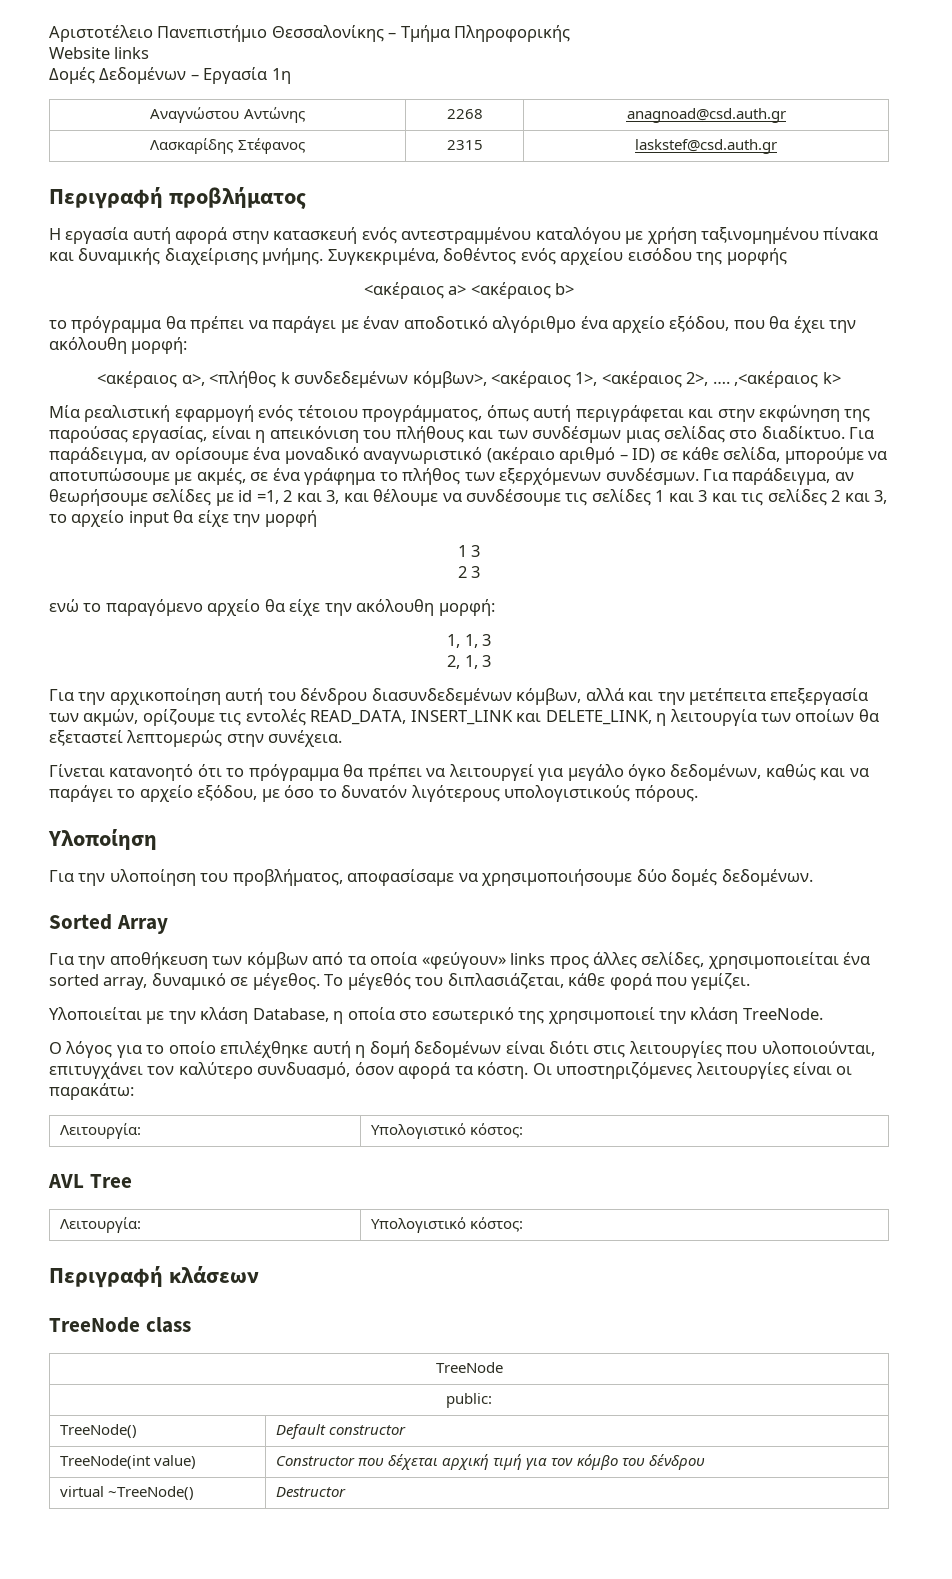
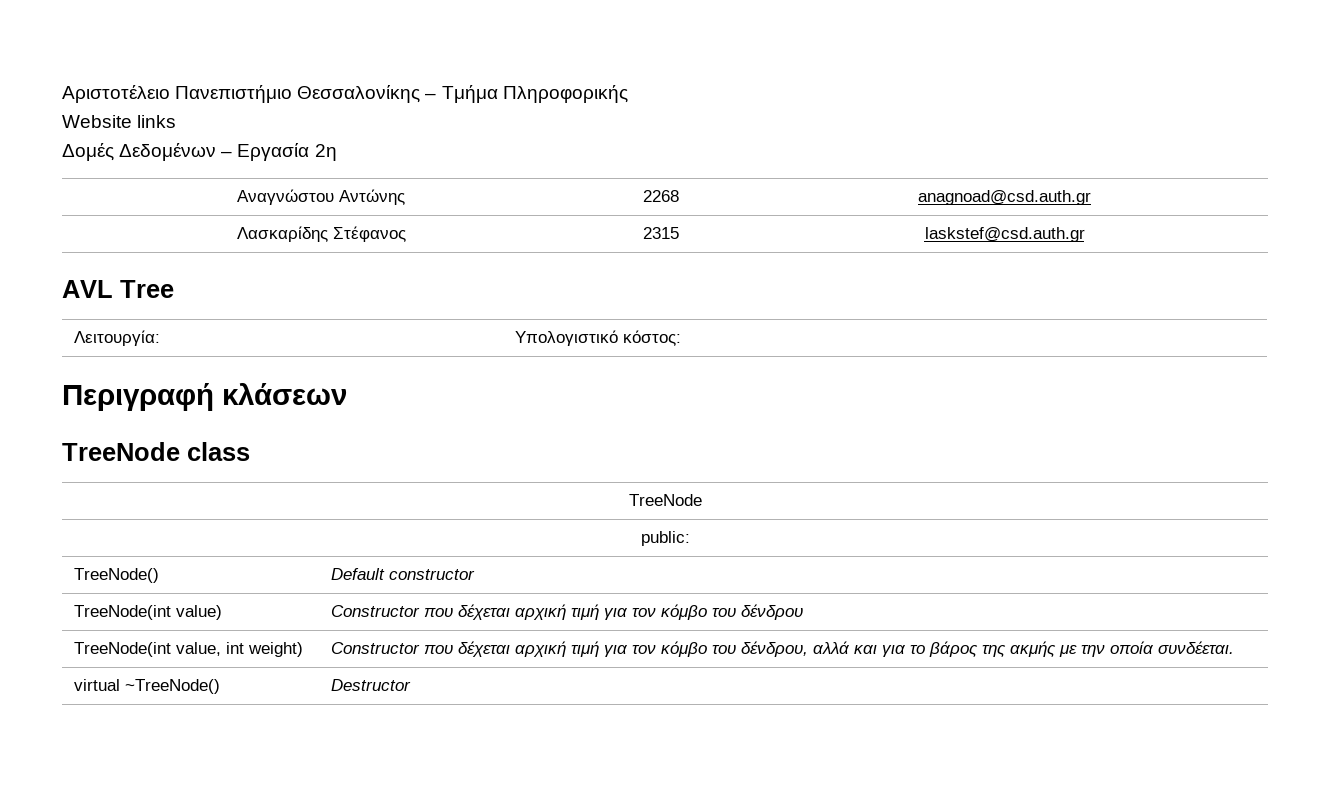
[271,68,291,84] 1η -> [314,144,337,161] 2η
[49,187,307,209] [49,227,879,244] [49,248,787,265] [363,282,575,299] [49,316,857,333] [49,337,188,354] [97,371,841,388] [49,405,871,422] [49,426,875,443] [49,447,888,464] [49,468,854,485] [49,489,888,506] [49,510,317,527] [457,545,481,557] [457,566,481,578] [49,599,495,616] [447,634,491,648] [447,655,491,669] [49,688,869,705] [49,709,879,726] [49,730,343,747] [49,764,869,781] [49,785,698,802] [48,829,157,850] [49,869,813,886] [49,914,168,934] [49,952,871,969] [49,973,751,990] [49,1007,823,1024] [49,1041,875,1058] [49,1062,853,1079] [49,1083,134,1100] [60,1123,142,1139] [371,1123,524,1139] // Περιγραφή προβλήματος // Η εργασία αυτή αφορά στην κατασκευή ενός αντεστραμμένου καταλόγου με χρήση ταξινομημένου πίνακα και δυναμικής διαχείρισης μνήμης. Συγκεκριμένα, δοθέντος ενός αρχείου εισόδου της μορφής // <ακέραιος a> <ακέραιος b> // το πρόγραμμα θα πρέπει να παράγει με έναν αποδοτικό αλγόριθμο ένα αρχείο εξόδου, που θα έχει την ακόλουθη μορφή: // <ακέραιος α>, <πλήθος k συνδεδεμένων κόμβων>, <ακέραιος 1>, <ακέραιος 2>, …. ,<ακέραιος k> // Μία ρεαλιστική εφαρμογή ενός τέτοιου προγράμματος, όπως αυτή περιγράφεται και στην εκφώνηση της παρούσας εργασίας, είναι η απεικόνιση του πλήθους και των συνδέσμων μιας σελίδας στο διαδίκτυο. Για παράδειγμα, αν ορίσουμε ένα μοναδικό αναγνωριστικό (ακέραιο αριθμό – ID) σε κάθε σελίδα, μπορούμε να αποτυπώσουμε με ακμές, σε ένα γράφημα το πλήθος των εξερχόμενων συνδέσμων. Για παράδειγμα, αν θεωρήσουμε σελίδες με id =1, 2 και 3, και θέλουμε να συνδέσουμε τις σελίδες 1 και 3 και τις σελίδες 2 και 3, το αρχείο input θα είχε την μορφή // 1 3 // 2 3 // ενώ το παραγόμενο αρχείο θα είχε την ακόλουθη μορφή: // 1, 1, 3 // 2, 1, 3 // Για την αρχικοποίηση αυτή του δένδρου διασυνδεδεμένων κόμβων, αλλά και την μετέπειτα επεξεργασία των ακμών, ορίζουμε τις εντολές READ_DATA, INSERT_LINK και DELETE_LINK, η λειτουργία των οποίων θα εξεταστεί λεπτομερώς στην συνέχεια. // Γίνεται κατανοητό ότι το πρόγραμμα θα πρέπει να λειτουργεί για μεγάλο όγκο δεδομένων, καθώς και να παράγει το αρχείο εξόδου, με όσο το δυνατόν λιγότερους υπολογιστικούς πόρους. // Υλοποίηση // Για την υλοποίηση του προβλήματος, αποφασίσαμε να χρησιμοποιήσουμε δύο δομές δεδομένων. // Sorted Array // Για την αποθήκευση των κόμβων από τα οποία «φεύγουν» links προς άλλες σελίδες, χρησιμοποιείται ένα sorted array, δυναμικό σε μέγεθος. Το μέγεθός του διπλασιάζεται, κάθε φορά που γεμίζει. // Υλοποιείται με την κλάση Database, η οποία στο εσωτερικό της χρησιμοποιεί την κλάση TreeNode. // Ο λόγος για το οποίο επιλέχθηκε αυτή η δομή δεδομένων είναι διότι στις λειτουργίες που υλοποιούνται, επιτυγχάνει τον καλύτερο συνδυασμό, όσον αφορά τα κόστη. Οι υποστηριζόμενες λειτουργίες είναι οι παρακάτω: // Λειτουργία: | Υπολογιστικό κόστος: -> (1085, 234) none
(705, 1462) none -> [73,642,303,657] [330,641,1234,657] // TreeNode(int value, int weight) | Constructor που δέχεται αρχική τιμή για τον κόμβο του δένδρου, αλλά και για το βάρος της ακμής με την οποία συνδέεται.

